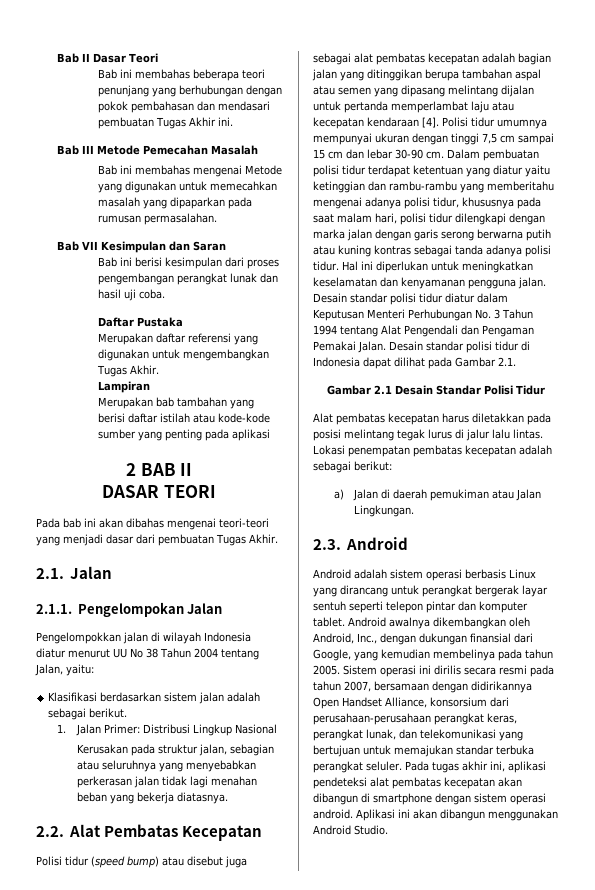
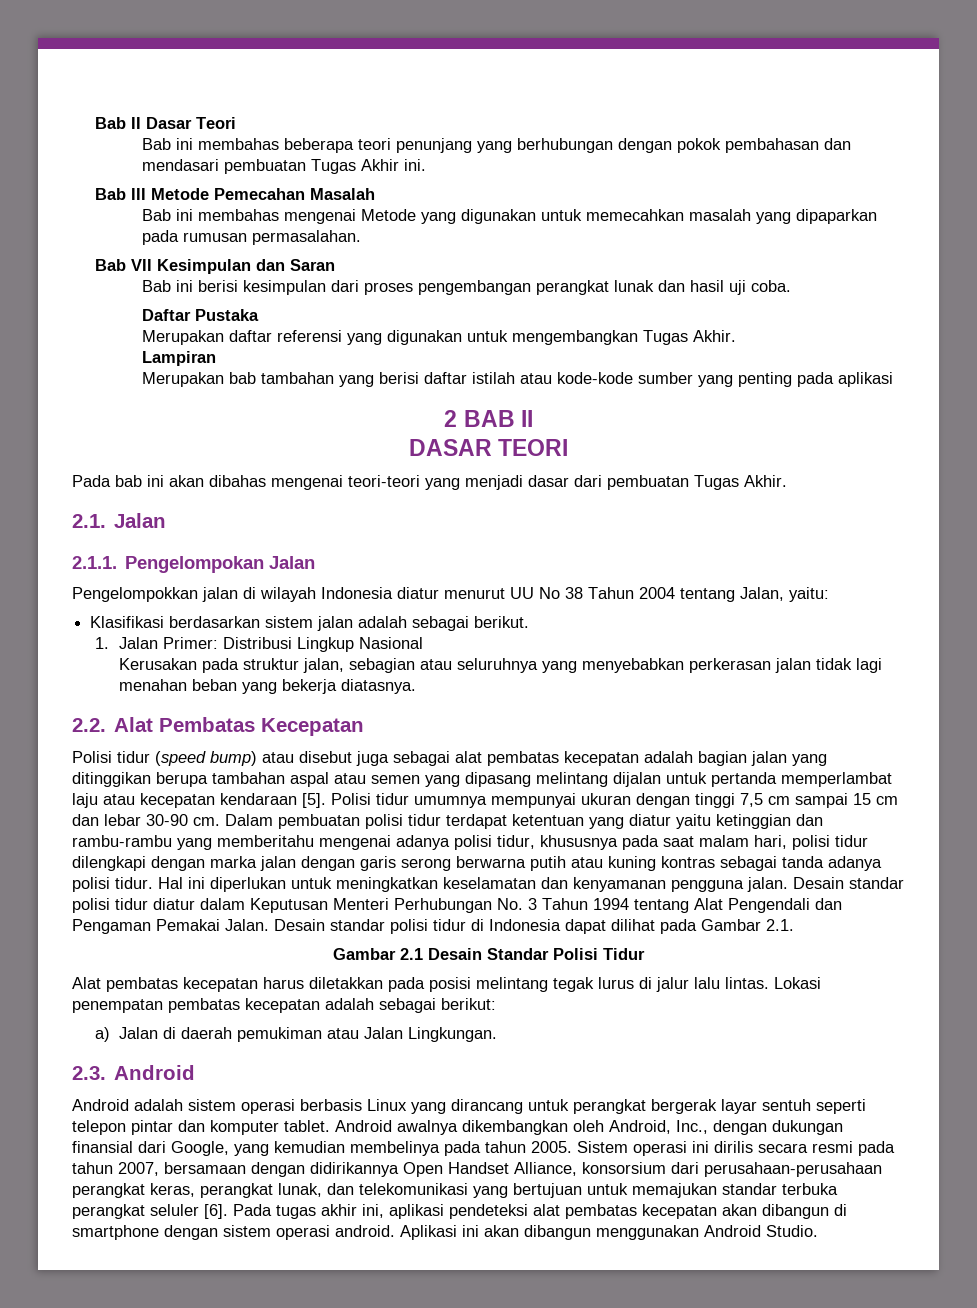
[422,117,439,128] [4]. -> [302,793,326,808] [5].
[366,761,402,771] seluler. -> [150,1204,228,1219] seluler [6].

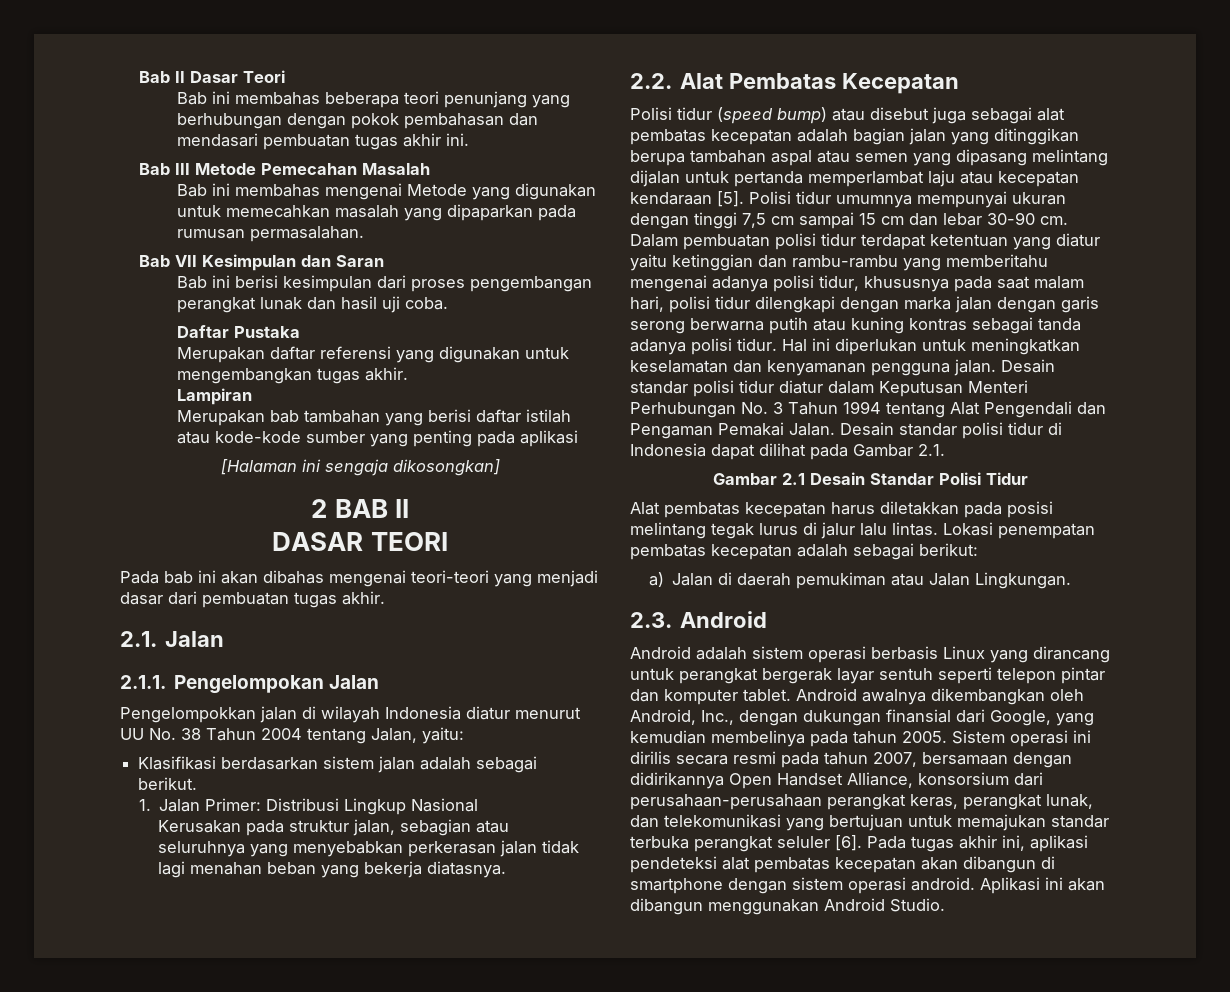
[311,159,400,174] Tugas Akhir -> [354,133,441,150] tugas akhir
[643,330,737,345] Tugas Akhir. -> [316,367,408,384] tugas akhir.
(894, 379) none -> [220,459,500,476] // [Halaman ini sengaja dikosongkan]
[694,475,787,490] Tugas Akhir. -> [294,591,385,608] tugas akhir.
[539,587,560,599] No -> [149,728,176,740] No.

